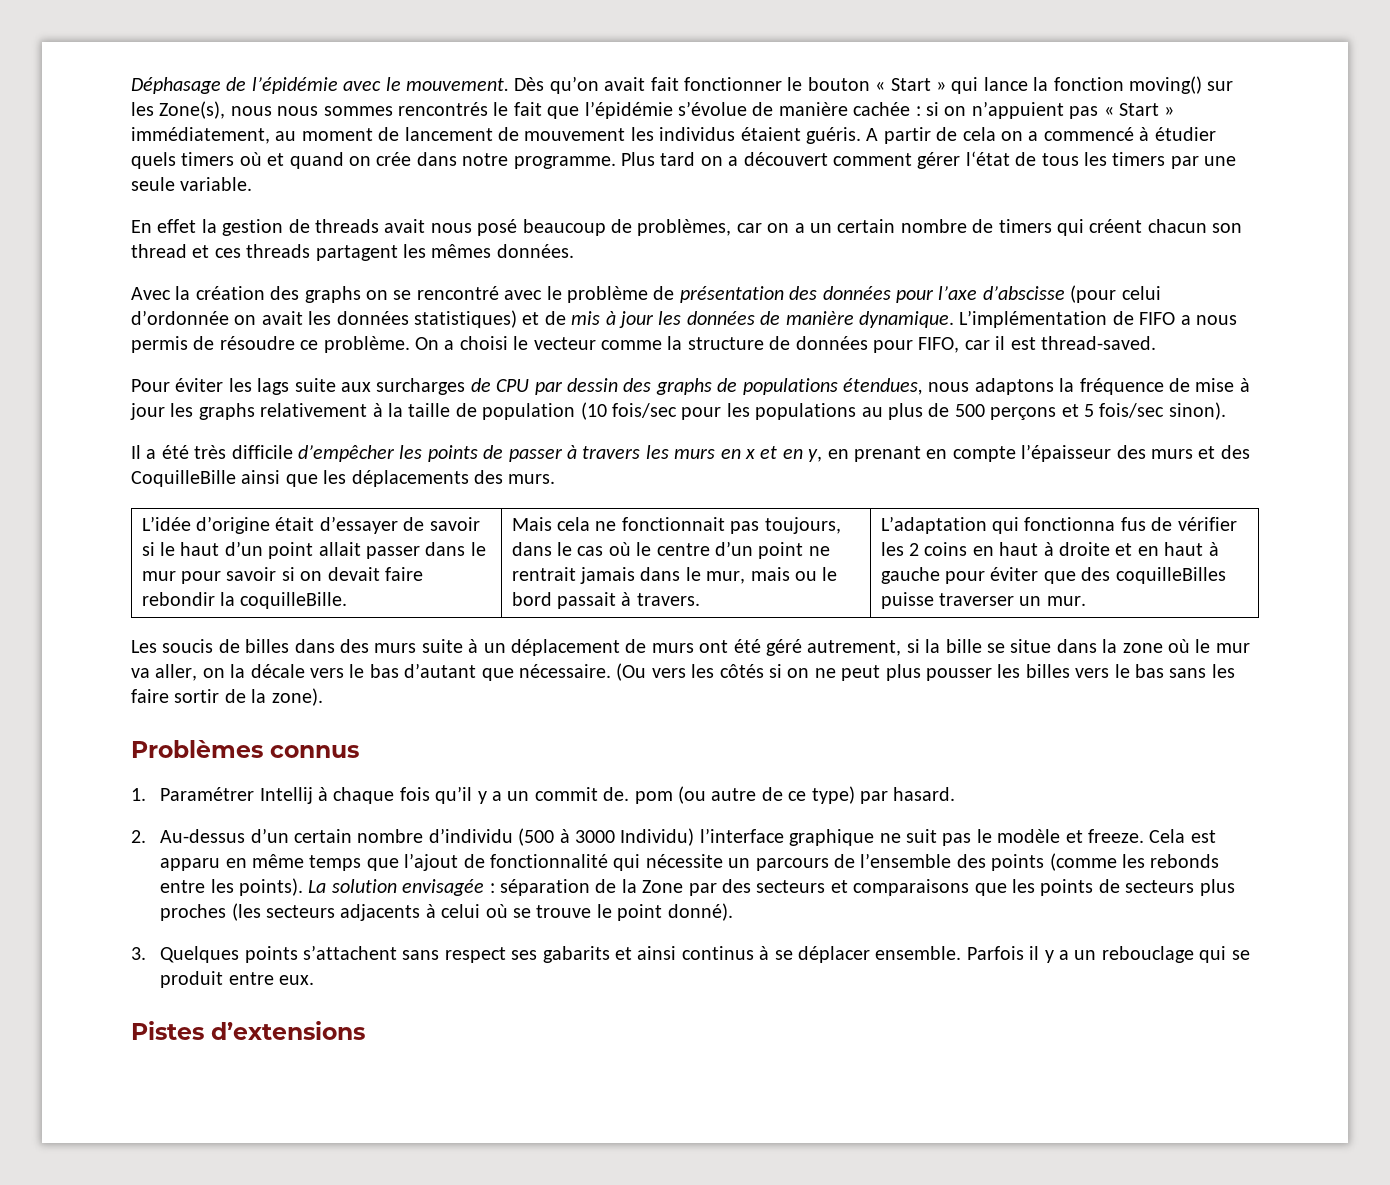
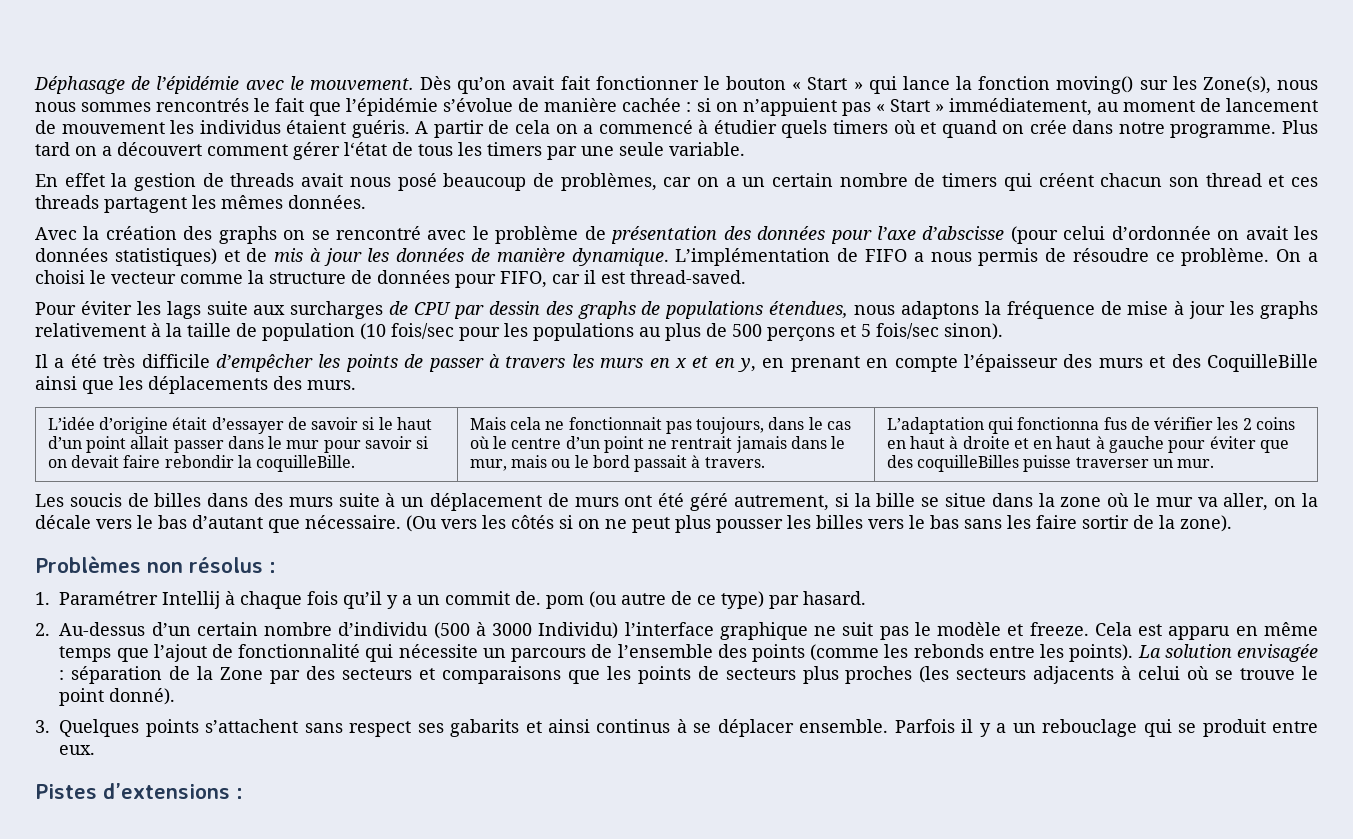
[270,745,359,758] connus -> [147,557,276,573] non résolus :
(365, 1030) none -> [235,788,243,799] :

